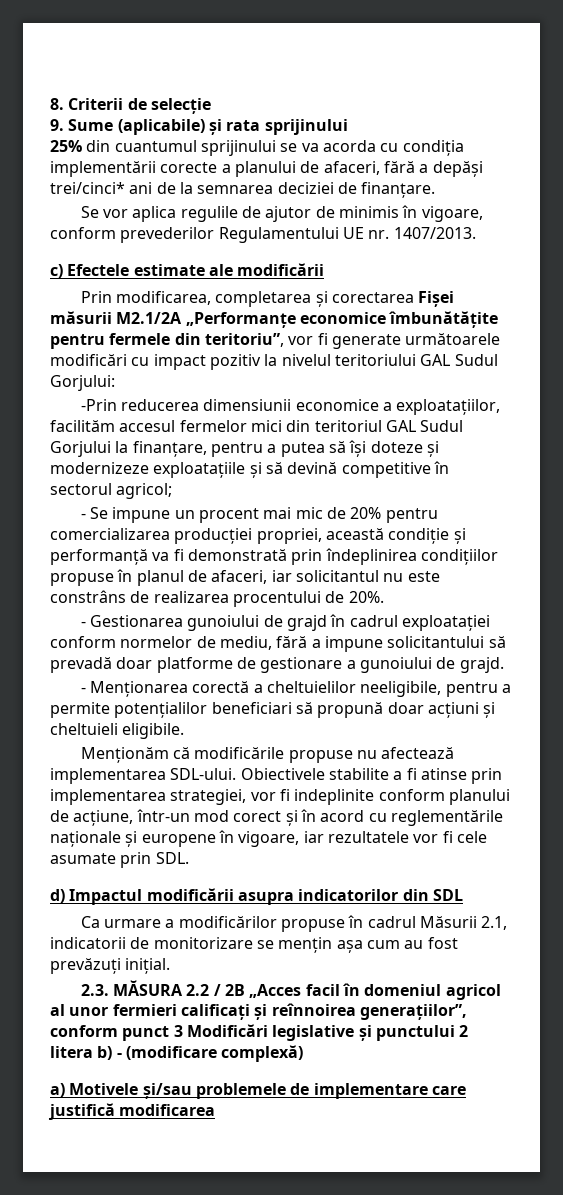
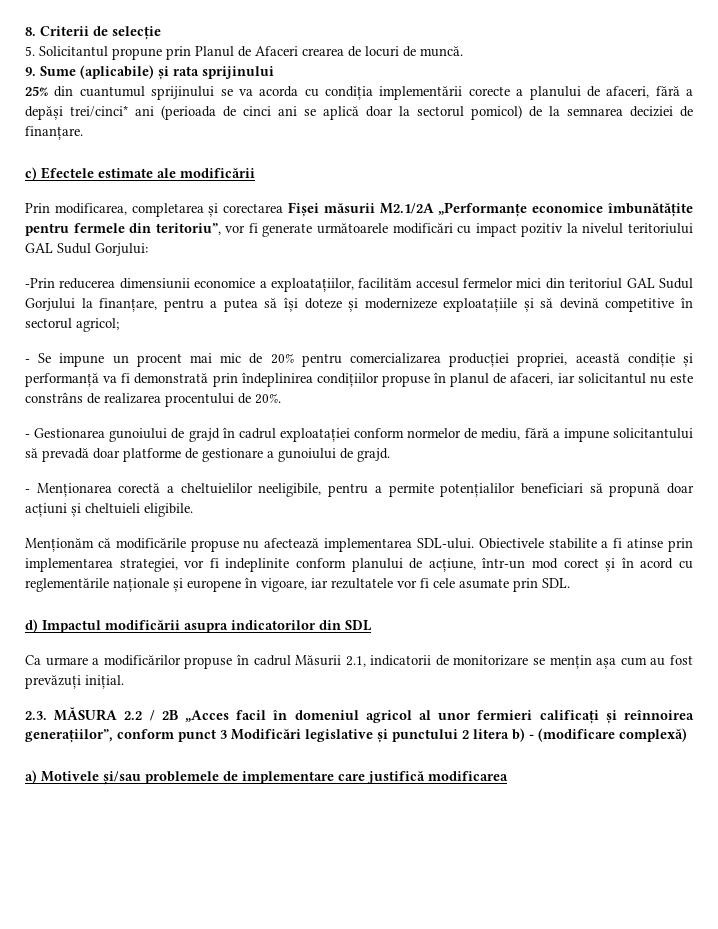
(211, 106) none -> [25,46,463,60] // 5. Solicitantul propune prin Planul de Afaceri crearea de locuri de muncă.
(153, 188) none -> [161,105,522,120] (perioada de cinci ani se aplică doar la sectorul pomicol)
[80,205,483,222] [50,227,476,243] // Se vor aplica regulile de ajutor de minimis în vigoare, conform prevederilor Regulamentului UE nr. 1407/2013. -> (83, 133) none

